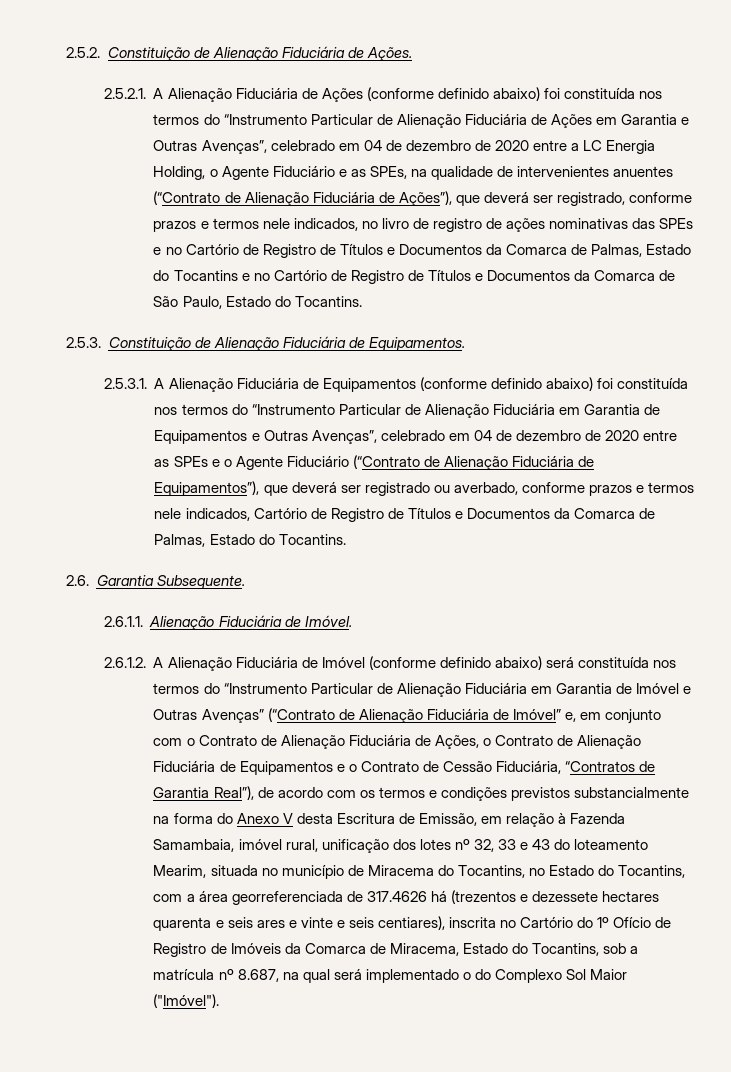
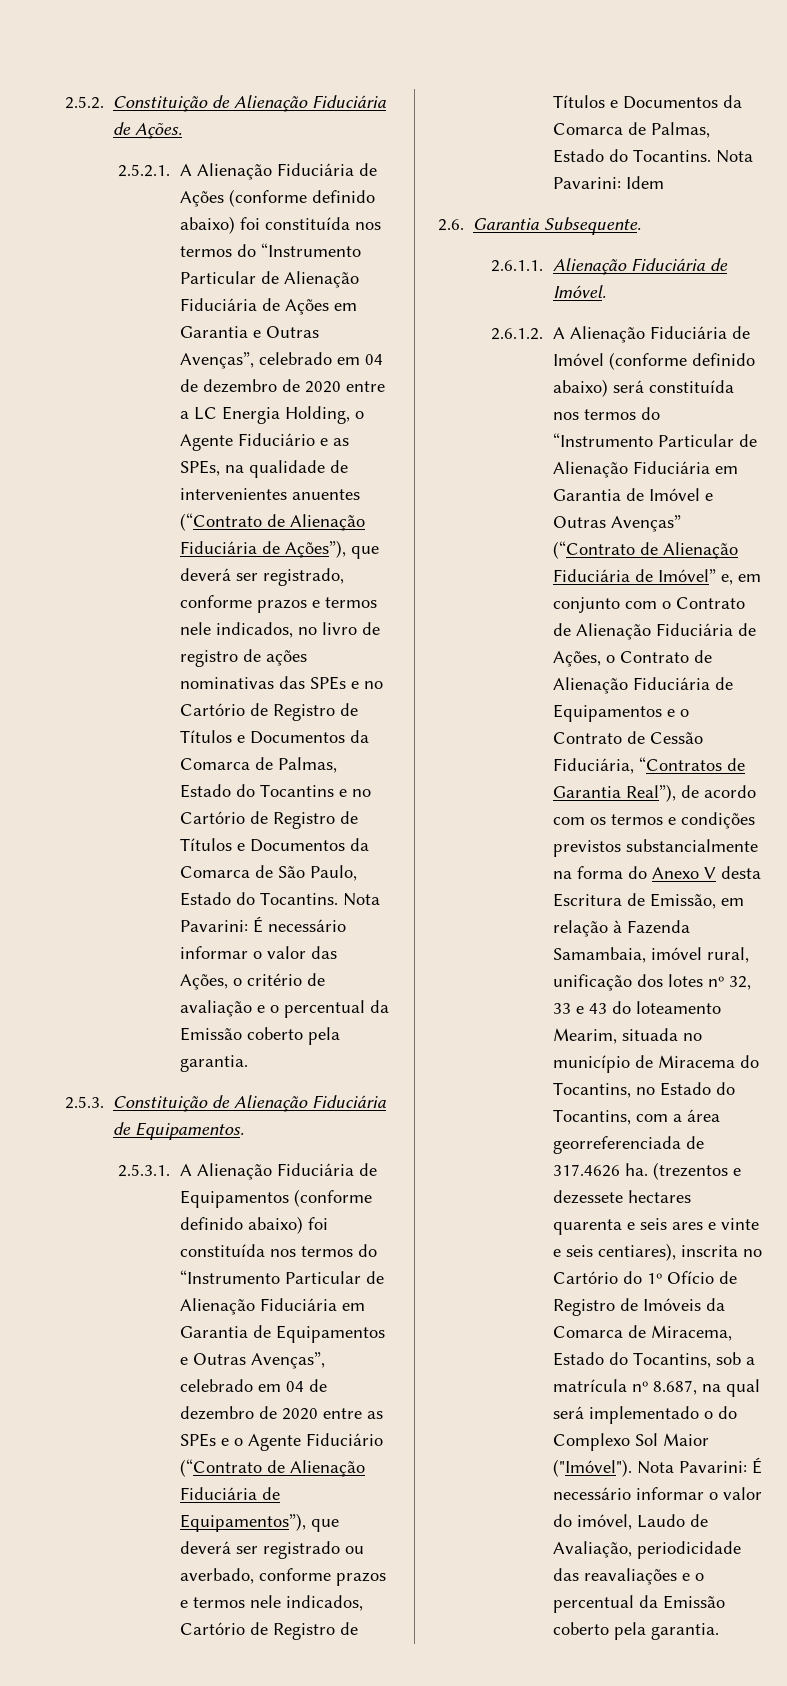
(362, 301) none -> [342,893,380,906] [179,916,346,933] [179,946,337,959] [179,973,325,990] [179,1000,389,1018] [179,1027,340,1045] [179,1055,248,1072] Nota Pavarini: É necessário informar o valor das Ações, o critério de avaliação e o percentual da Emissão coberto pela garantia.
(346, 539) none -> [715,150,753,163] [552,176,664,189] Nota Pavarini: Idem
[430,891,447,902] há -> [624,1163,648,1176] ha.
(220, 1001) none -> [636,1457,762,1474] [552,1487,762,1500] [552,1514,708,1530] [552,1541,741,1559] [552,1568,704,1585] [552,1595,725,1613] [552,1622,719,1640] Nota Pavarini: É necessário informar o valor do imóvel, Laudo de Avaliação, periodicidade das reavaliações e o percentual da Emissão coberto pela garantia.

